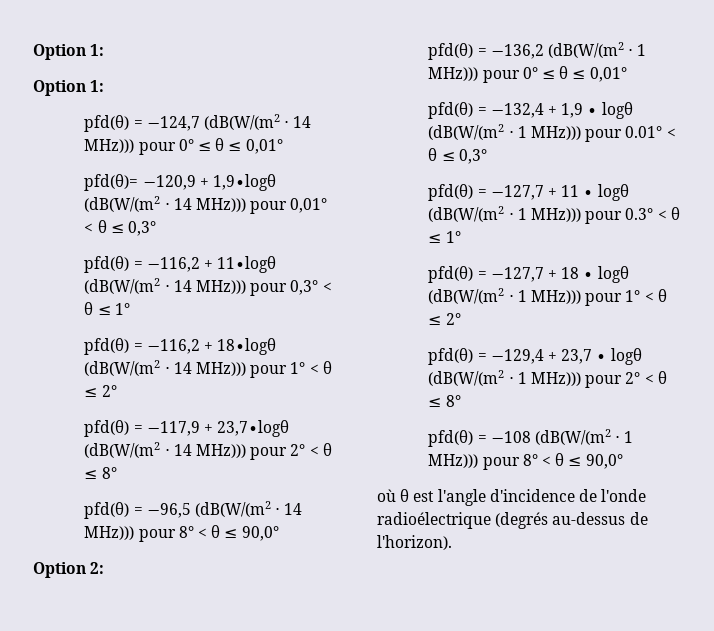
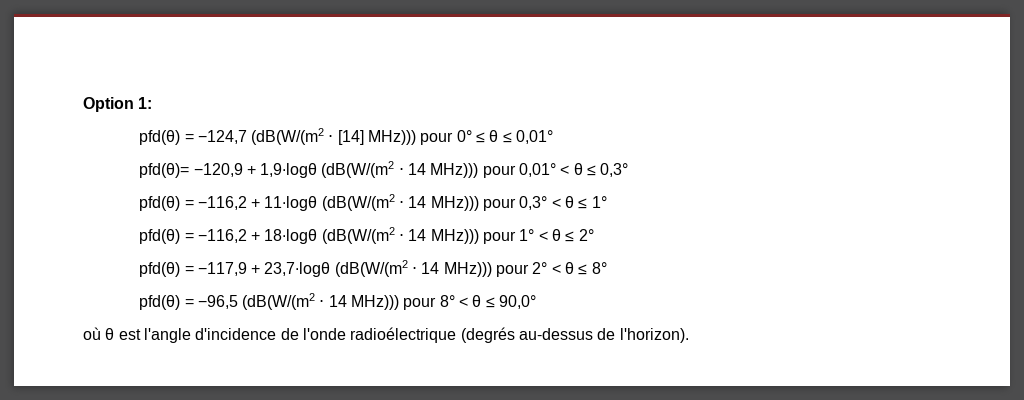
[33,44,105,60] [33,80,105,96] Option 1: // Option 1: -> [83,97,153,112] Option 1:
[293,116,312,128] 14 -> [337,130,364,145] [14]
[33,562,105,578] [428,42,647,60] [428,66,627,83] [428,102,633,119] [428,124,676,142] [428,148,487,164] [428,184,629,201] [428,206,680,224] [428,231,461,243] [428,266,629,283] [428,288,667,306] [428,313,461,325] [428,348,642,365] [428,370,667,388] [428,395,461,407] [428,429,634,447] [428,453,623,470] // Option 2: // pfd(θ) = −136,2 (dB(W/(m2 ⋅ 1 MHz))) pour 0° ≤ θ ≤ 0,01° // pfd(θ) = −132,4 + 1,9 ∙ logθ (dB(W/(m2 ⋅ 1 MHz))) pour 0.01° < θ ≤ 0,3° // pfd(θ) = −127,7 + 11 ∙ logθ (dB(W/(m2 ⋅ 1 MHz))) pour 0.3° < θ ≤ 1° // pfd(θ) = −127,7 + 18 ∙ logθ (dB(W/(m2 ⋅ 1 MHz))) pour 1° < θ ≤ 2° // pfd(θ) = −129,4 + 23,7 ∙ logθ (dB(W/(m2 ⋅ 1 MHz))) pour 2° < θ ≤ 8° // pfd(θ) = −108 (dB(W/(m2 ⋅ 1 MHz))) pour 8° < θ ≤ 90,0° -> (537, 302) none

